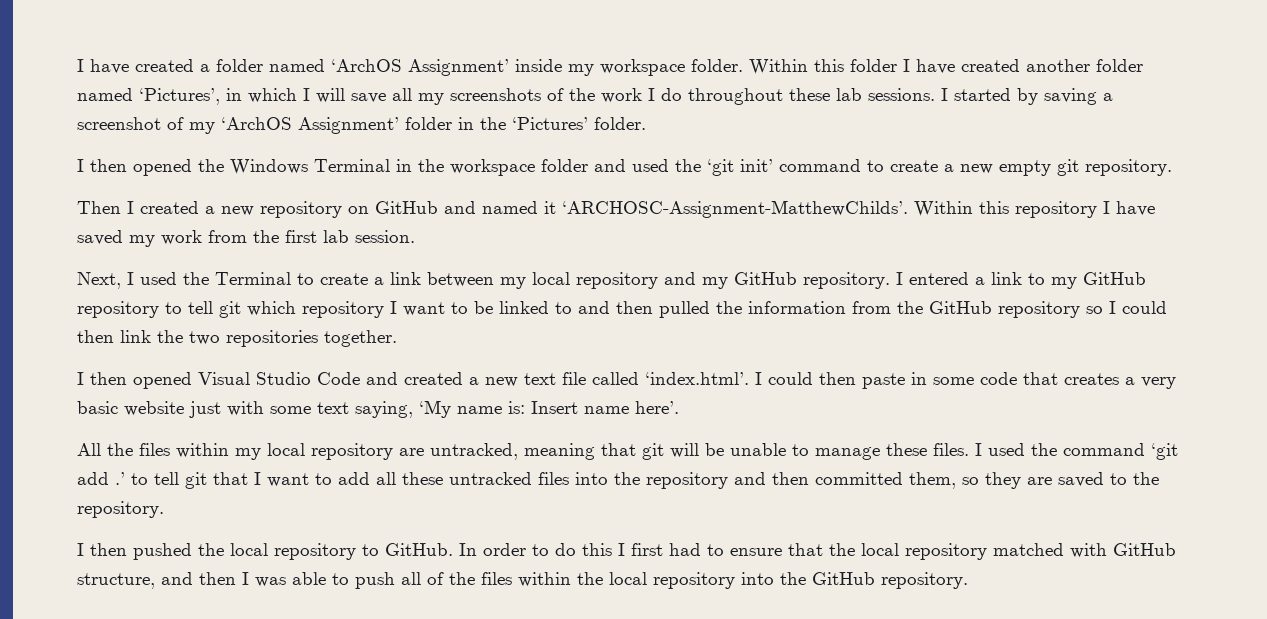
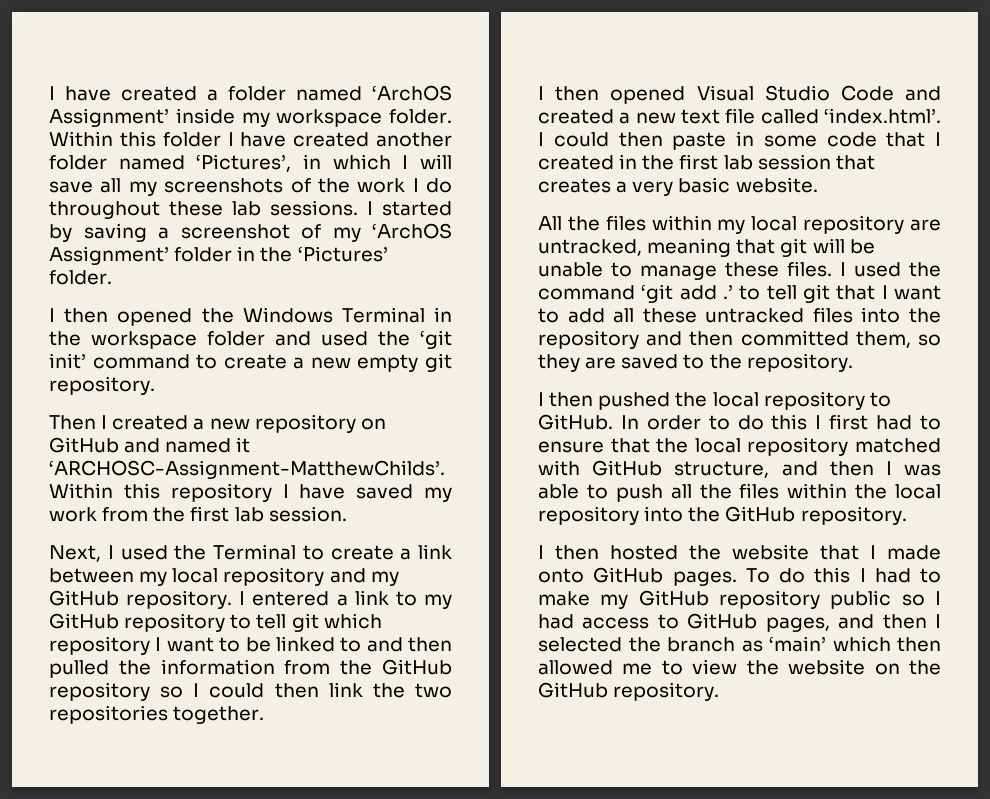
[1064,373,1176,389] [77,400,679,418] creates a very basic website just with some text saying, ‘My name is: Insert name here’. -> [935,132,941,146] [538,154,875,170] [538,177,818,196] I created in the first lab session that creates a very basic website.
[427,572,444,585] of -> (692, 491) none
(968, 580) none -> [538,544,941,560] [538,567,941,586] [538,590,941,609] [538,613,942,632] [538,636,941,652] [538,659,941,675] [538,682,720,701] // I then hosted the website that I made onto GitHub pages. To do this I had to make my GitHub repository public so I had access to GitHub pages, and then I selected the branch as ‘main’ which then allowed me to view the website on the GitHub repository.

